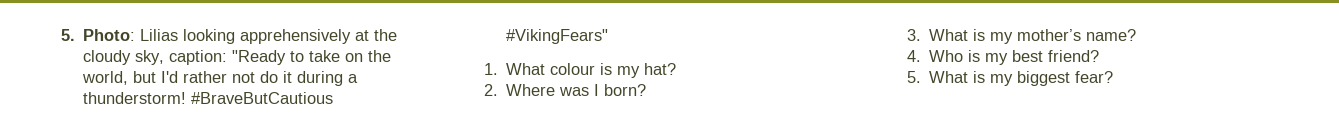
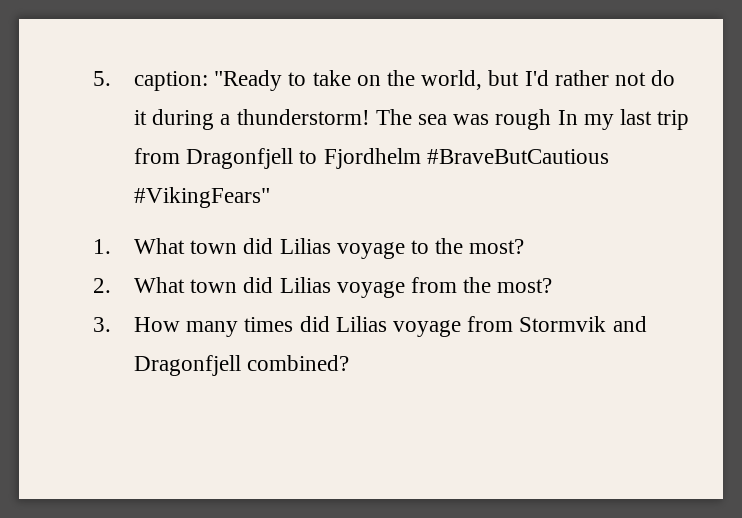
[60,29,397,44] [82,50,164,65] 5. Photo: Lilias looking apprehensively at the cloudy sky, -> [92,71,111,86] 5.
[190,92,333,104] [505,29,608,44] [483,63,676,78] [483,84,646,96] [906,29,1136,44] [906,50,1099,65] [906,71,1113,86] #BraveButCautious #VikingFears" // 1. What colour is my hat? // 2. Where was I born? // 3. What is my mother’s name? // 4. Who is my best friend? // 5. What is my biggest fear? -> [375,109,690,130] [133,148,609,169] [133,187,270,208] [92,238,525,259] [92,277,553,298] [92,316,647,337] [133,355,350,376] The sea was rough In my last trip from Dragonfjell to Fjordhelm #BraveButCautious #VikingFears" // 1. What town did Lilias voyage to the most? // 2. What town did Lilias voyage from the most? // 3. How many times did Lilias voyage from Stormvik and Dragonfjell combined?

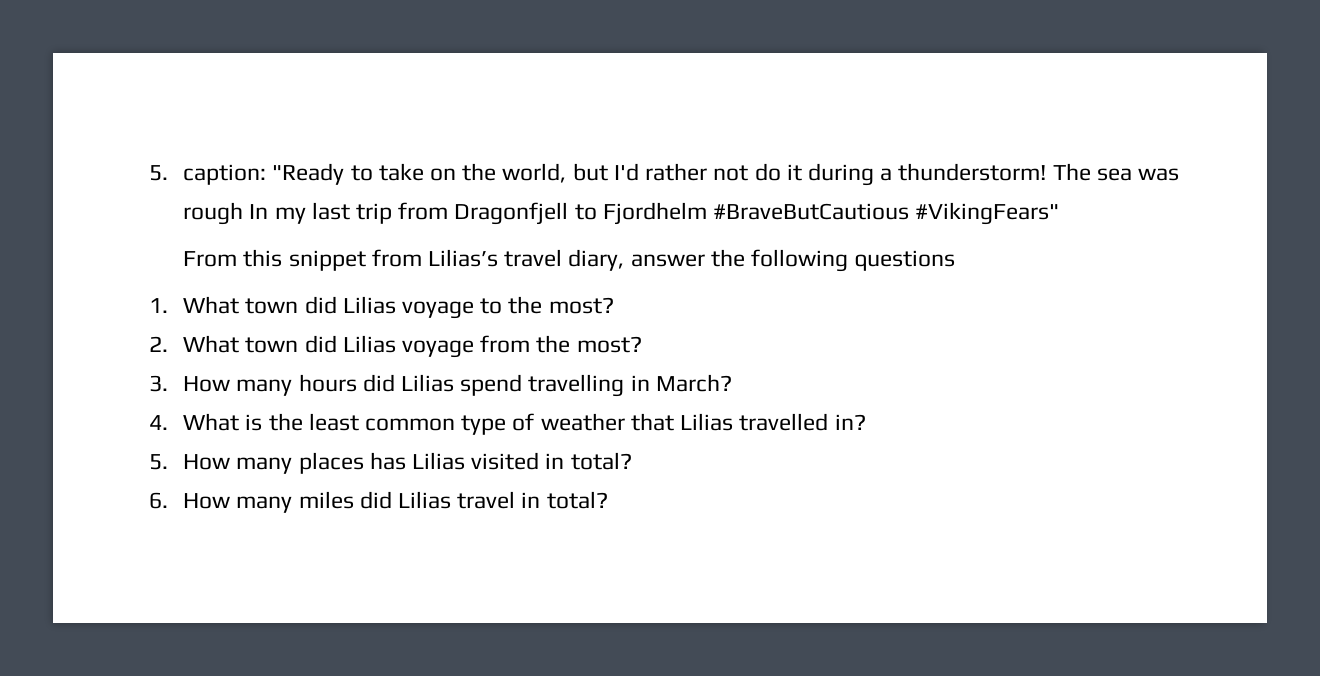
(270, 197) none -> [183,249,956,272] // From this snippet from Lilias’s travel diary, answer the following questions
[244,316,647,337] [133,355,350,376] times did Lilias voyage from Stormvik and Dragonfjell combined? -> [298,374,732,397] [149,413,866,435] [149,452,632,474] [149,491,608,513] hours did Lilias spend travelling in March? // 4. What is the least common type of weather that Lilias travelled in? // 5. How many places has Lilias visited in total? // 6. How many miles did Lilias travel in total?

